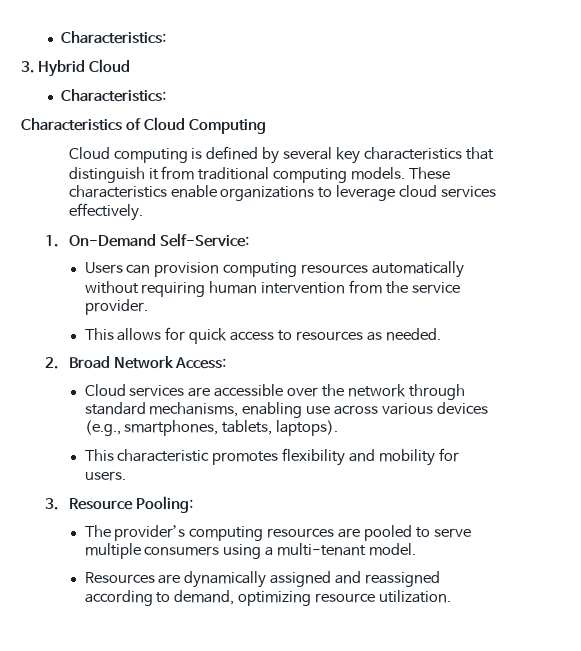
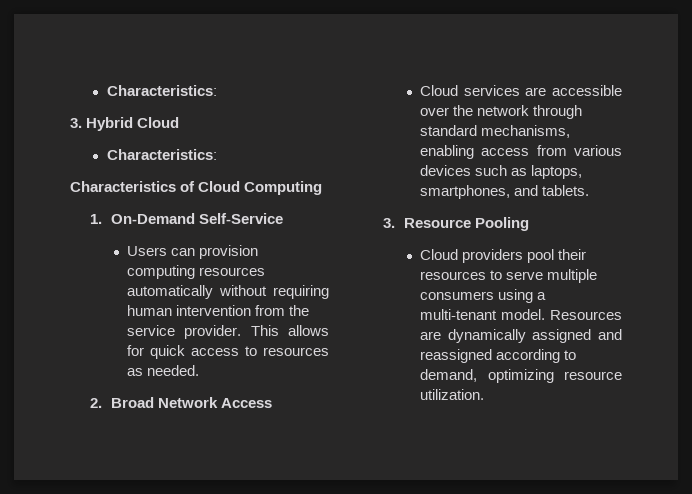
[68,146,494,164] [68,166,451,183] [68,185,497,201] [68,203,143,221] // Cloud computing is defined by several key characteristics that distinguish it from traditional computing models. These characteristics enable organizations to leverage cloud services effectively. -> (323, 188) none
[159,233,249,247] Self-Service: -> [198,213,283,224] Self-Service
(148, 307) // -> (242, 332) none
[175,357,227,369] Access: -> [220,398,272,408] Access
[306,402,489,415] [84,420,339,436] [84,448,460,466] [84,471,126,481] [44,496,193,513] [84,525,413,541] use across various devices (e.g., smartphones, tablets, laptops). // This characteristic promotes flexibility and mobility for users. // 3. Resource Pooling: // The provider’s computing resources are pooled -> [481,145,622,156] [420,165,583,179] [420,185,590,199] [383,217,529,231] [420,249,587,263] [420,271,487,280] access from various devices such as laptops, smartphones, and tablets. // 3. Resource Pooling // Cloud providers pool their resources
(417, 549) // -> (546, 314) none

